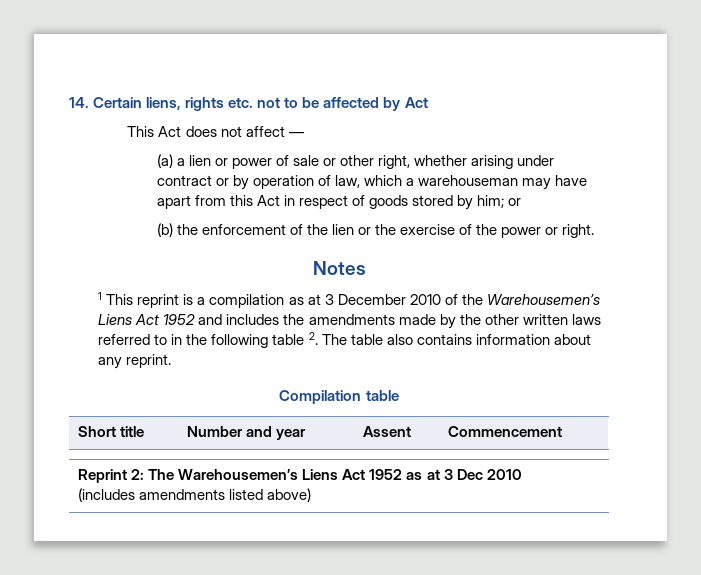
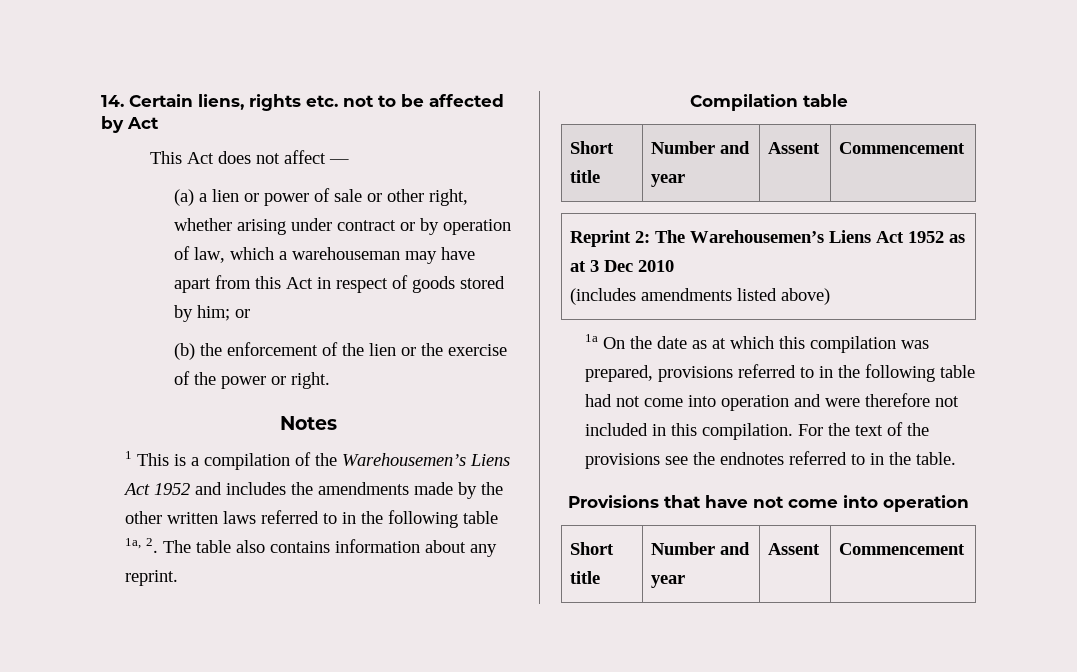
[137,294,180,308] reprint -> (170, 459) none
[288,294,441,305] as at 3 December 2010 -> (291, 461) none
(305, 339) none -> [125,538,142,549] 1a,
(312, 495) none -> [585,334,930,353] [585,364,976,382] [585,393,960,411] [585,422,930,440] [585,451,957,469] [568,495,969,512] [570,542,615,555] [570,571,601,584] [651,542,751,555] [651,575,686,588] [768,543,821,555] [839,543,966,555] // 1a On the date as at which this compilation was prepared, provisions referred to in the following table had not come into operation and were therefore not included in this compilation. For the text of the provisions see the endnotes referred to in the table. // Provisions that have not come into operation // Short title | Number and year | Assent | Commencement

